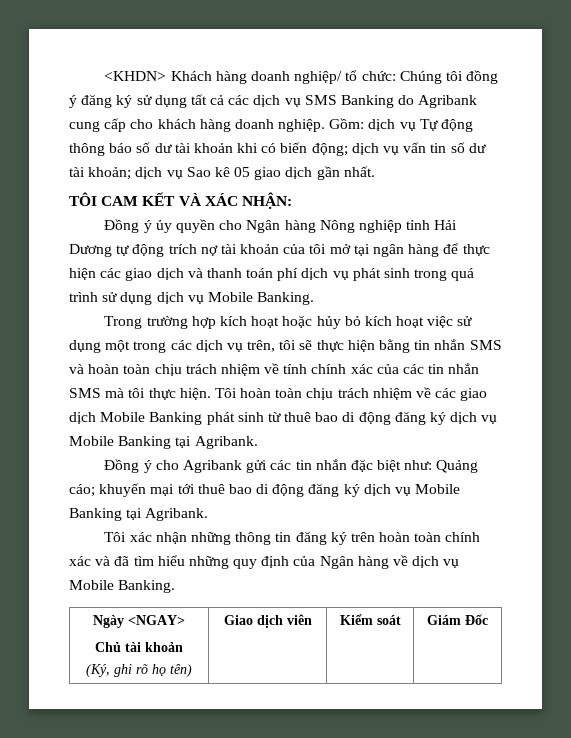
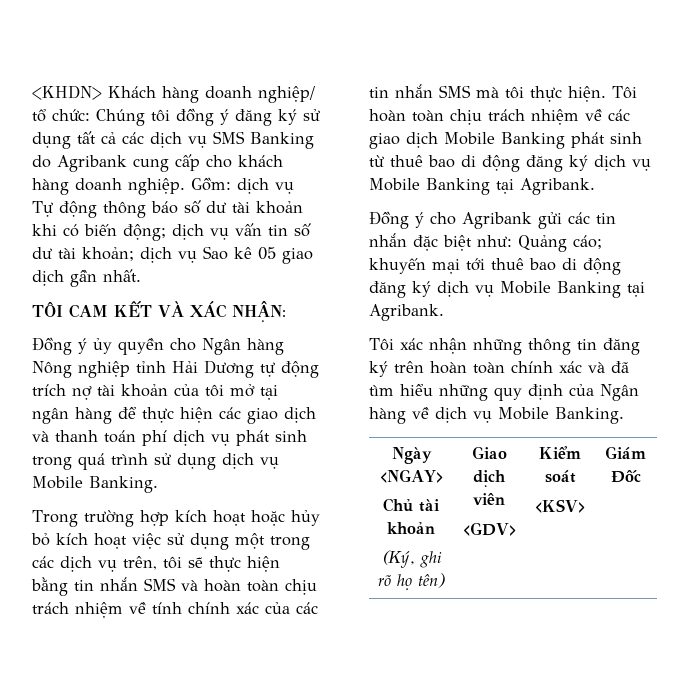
(312, 619) none -> [461,522,517,536] // <GDV>
(401, 620) none -> [534,499,586,513] // <KSV>

